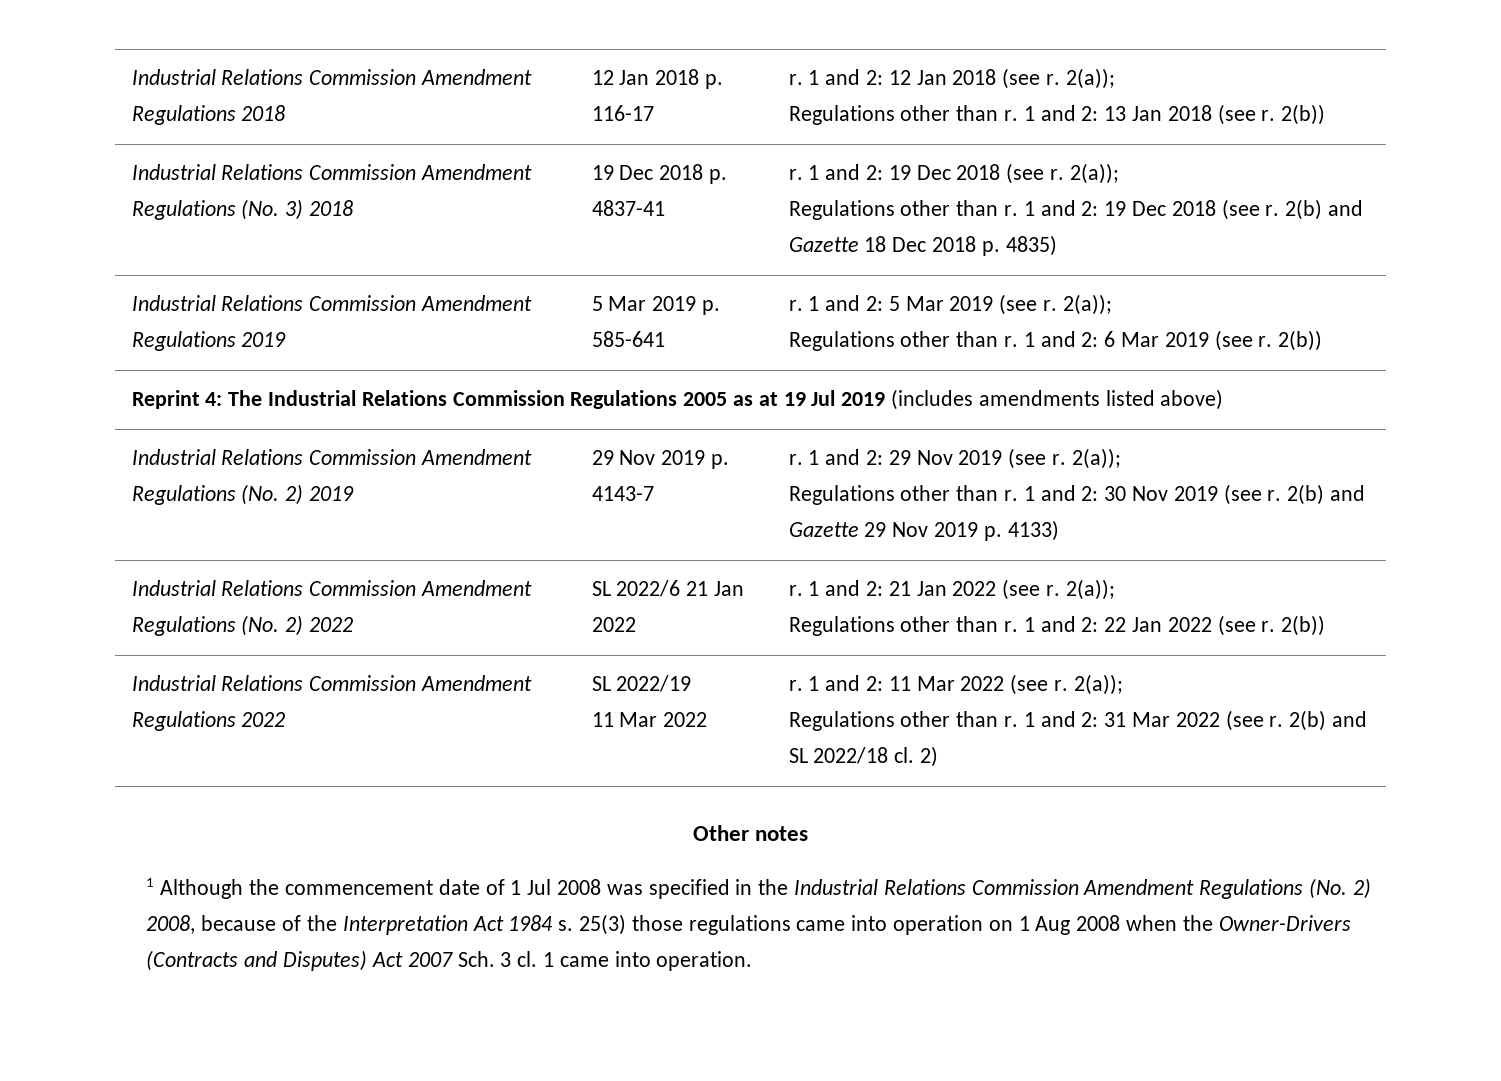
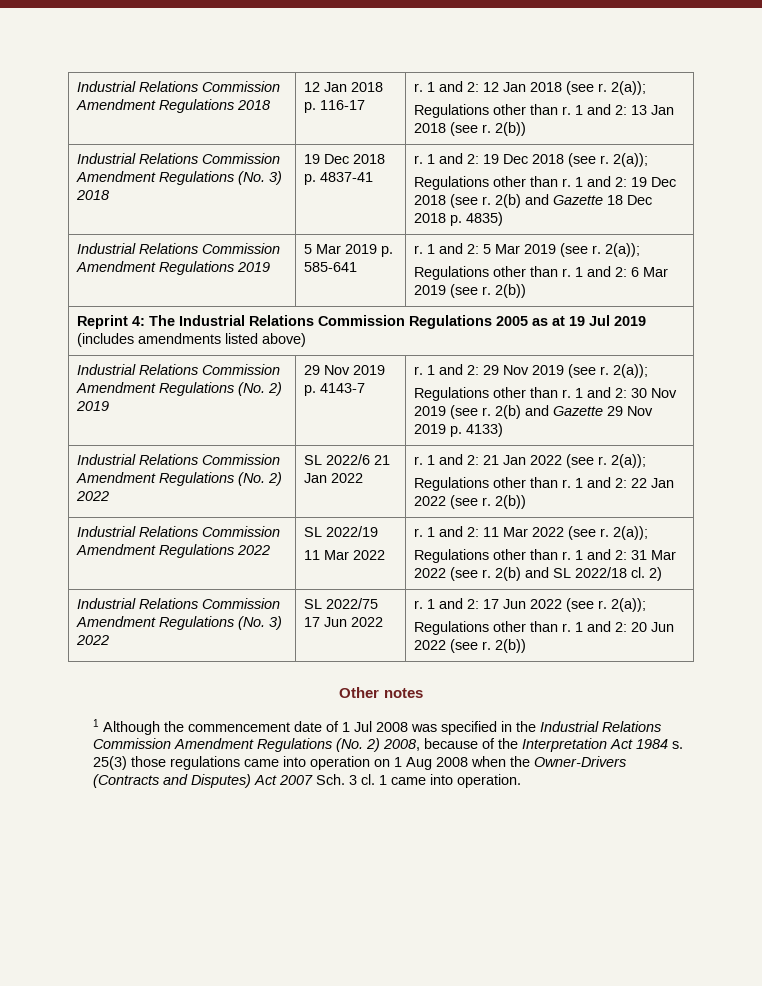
(938, 756) none -> [77,598,281,609] [76,616,283,630] [76,635,110,645] [304,598,379,609] [304,617,384,627] [414,598,647,612] [414,621,675,635] [414,639,527,653] // Industrial Relations Commission Amendment Regulations (No. 3) 2022 | SL 2022/75 17 Jun 2022 | r. 1 and 2: 17 Jun 2022 (see r. 2(a)); // Regulations other than r. 1 and 2: 20 Jun 2022 (see r. 2(b))

